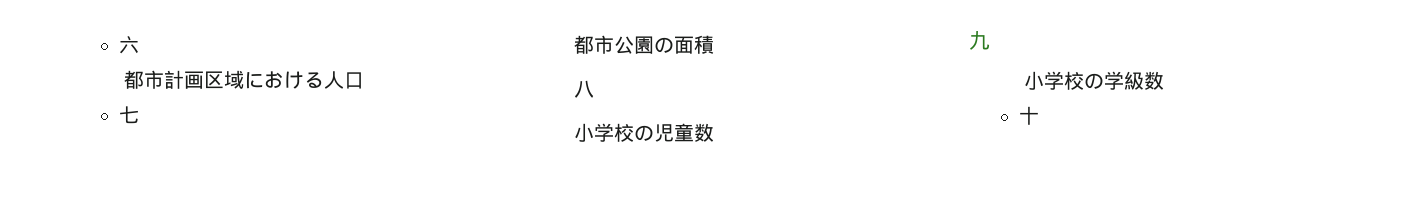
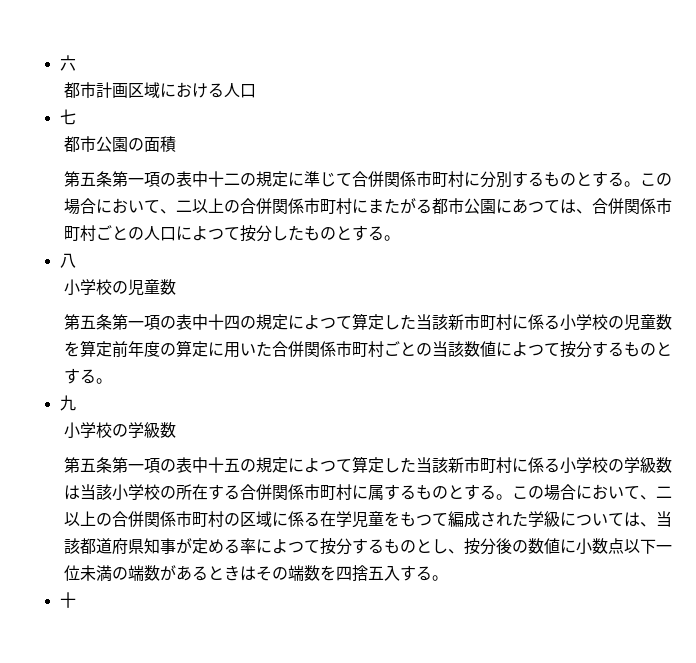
[574,80,595,98] [574,123,715,142] [969,31,990,50] [1024,71,1165,90] 八 // 小学校の児童数 // 九 // 小学校の学級数 -> [63,171,672,188] [63,198,672,215] [63,225,400,242] [59,253,76,268] [63,279,176,296] [63,313,672,331] [63,340,672,358] [63,368,112,384] [59,395,76,411] [63,422,176,439] [63,456,672,474] [63,484,672,501] [63,511,672,528] [63,538,672,555] [63,565,448,582] 第五条第一項の表中十二の規定に準じて合併関係市町村に分別するものとする。この場合において、二以上の合併関係市町村にまたがる都市公園にあつては、合併関係市町村ごとの人口によつて按分したものとする。 // 八 // 小学校の児童数 // 第五条第一項の表中十四の規定によつて算定した当該新市町村に係る小学校の児童数を算定前年度の算定に用いた合併関係市町村ごとの当該数値によつて按分するものとする。 // 九 // 小学校の学級数 // 第五条第一項の表中十五の規定によつて算定した当該新市町村に係る小学校の学級数は当該小学校の所在する合併関係市町村に属するものとする。この場合において、二以上の合併関係市町村の区域に係る在学児童をもつて編成された学級については、当該都道府県知事が定める率によつて按分するものとし、按分後の数値に小数点以下一位未満の端数があるときはその端数を四捨五入する。

